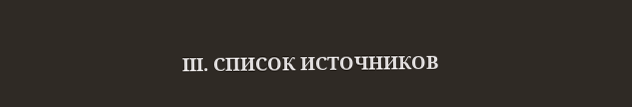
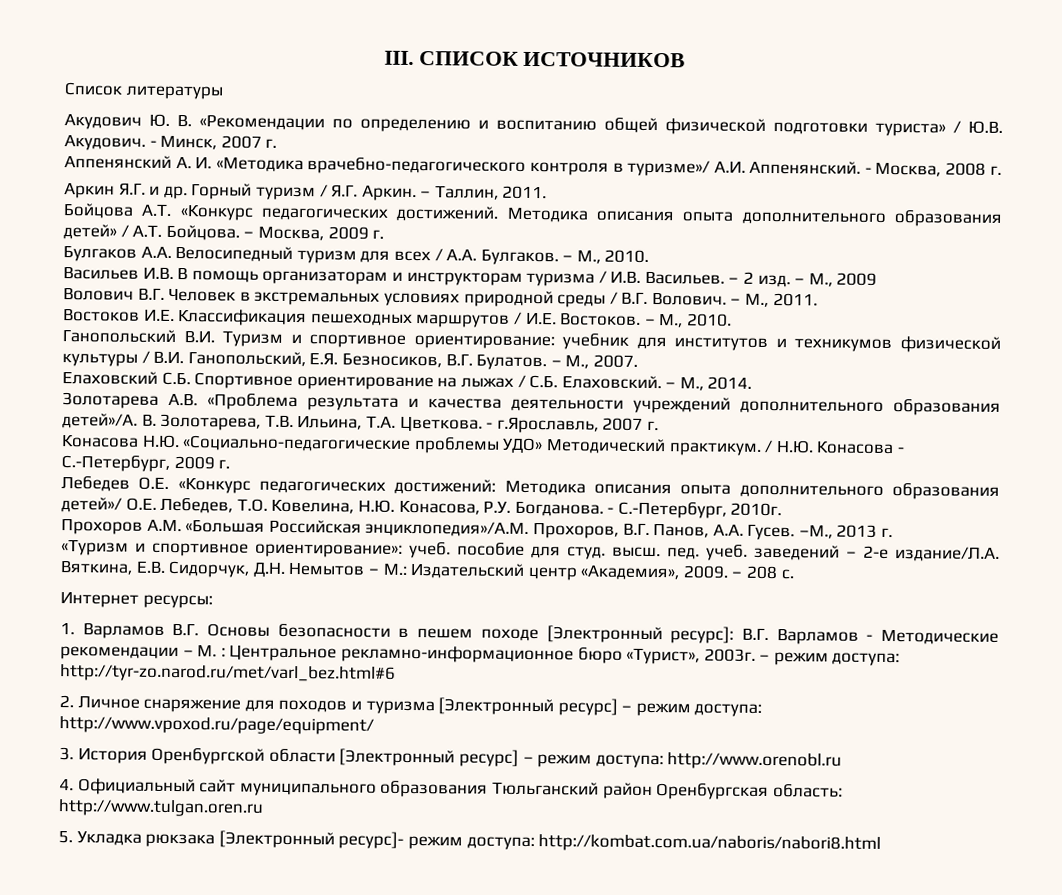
(439, 63) none -> [64,82,224,100] [64,113,1003,137] [64,134,278,151] [64,155,1002,177] [64,182,548,202] [63,203,1003,227] [63,224,385,241] [63,245,650,266] [63,266,878,288] [63,287,818,308] [63,308,732,328] [62,329,1001,353] [62,350,638,371] [62,371,753,391] [62,392,1001,416] [62,413,659,434] [61,434,905,456] [61,455,231,472] [61,476,1001,500] [61,497,783,519] [61,518,894,541] [61,539,1000,562] [60,560,794,581] [60,591,213,609] [60,622,1000,645] [60,644,901,667] [60,664,396,683] [59,695,763,717] [59,716,374,735] [59,747,843,770] [59,778,843,801] [58,799,264,817] [58,830,882,853] // Список литературы // Акудович Ю. В. «Рекомендации по определению и воспитанию общей физической подготовки туриста» / Ю.В. Акудович. - Минск, 2007 г. // Аппенянский А. И. «Методика врачебно-педагогического контроля в туризме»/ А.И. Аппенянский. - Москва, 2008 г. // Аркин Я.Г. и др. Горный туризм / Я.Г. Аркин. – Таллин, 2011. // Бойцова А.Т. «Конкурс педагогических достижений. Методика описания опыта дополнительного образования детей» / А.Т. Бойцова. – Москва, 2009 г. // Булгаков А.А. Велосипедный туризм для всех / А.А. Булгаков. – М., 2010. // Васильев И.В. В помощь организаторам и инструкторам туризма / И.В. Васильев. – 2 изд. – М., 2009 // Волович В.Г. Человек в экстремальных условиях природной среды / В.Г. Волович. – М., 2011. // Востоков И.Е. Классификация пешеходных маршрутов / И.Е. Востоков. – М., 2010. // Ганопольский В.И. Туризм и спортивное ориентирование: учебник для институтов и техникумов физической культуры / В.И. Ганопольский, Е.Я. Безносиков, В.Г. Булатов. – М., 2007. // Елаховский С.Б. Спортивное ориентирование на лыжах / С.Б. Елаховский. – М., 2014. // Золотарева А.В. «Проблема результата и качества деятельности учреждений дополнительного образования детей»/А. В. Золотарева, Т.В. Ильина, Т.А. Цветкова. - г.Ярославль, 2007 г. // Конасова Н.Ю. «Социально-педагогические проблемы УДО» Методический практикум. / Н.Ю. Конасова - С.-Петербург, 2009 г. // Лебедев О.Е. «Конкурс педагогических достижений: Методика описания опыта дополнительного образования детей»/ О.Е. Лебедев, Т.О. Ковелина, Н.Ю. Конасова, Р.У. Богданова. - С.-Петербург, 2010г. // Прохоров А.М. «Большая Российская энциклопедия»/А.М. Прохоров, В.Г. Панов, А.А. Гусев. –М., 2013 г. // «Туризм и спортивное ориентирование»: учеб. пособие для студ. высш. пед. учеб. заведений – 2-е издание/Л.А. Вяткина, Е.В. Сидорчук, Д.Н. Немытов – М.: Издательский центр «Академия», 2009. – 208 с. // Интернет ресурсы: // 1. Варламов В.Г. Основы безопасности в пешем походе [Электронный ресурс]: В.Г. Варламов - Методические рекомендации – М. : Центральное рекламно-информационное бюро «Турист», 2003г. – режим доступа: http://tyr-zo.narod.ru/met/varl_bez.html#6 // 2. Личное снаряжение для походов и туризма [Электронный ресурс] – режим доступа: http://www.vpoxod.ru/page/equipment/ // 3. История Оренбургской области [Электронный ресурс] – режим доступа: http://www.orenobl.ru // 4. Официальный сайт муниципального образования Тюльганский район Оренбургская область: http://www.tulgan.oren.ru // 5. Укладка рюкзака [Электронный ресурс]- режим доступа: http://kombat.com.ua/naboris/nabori8.html

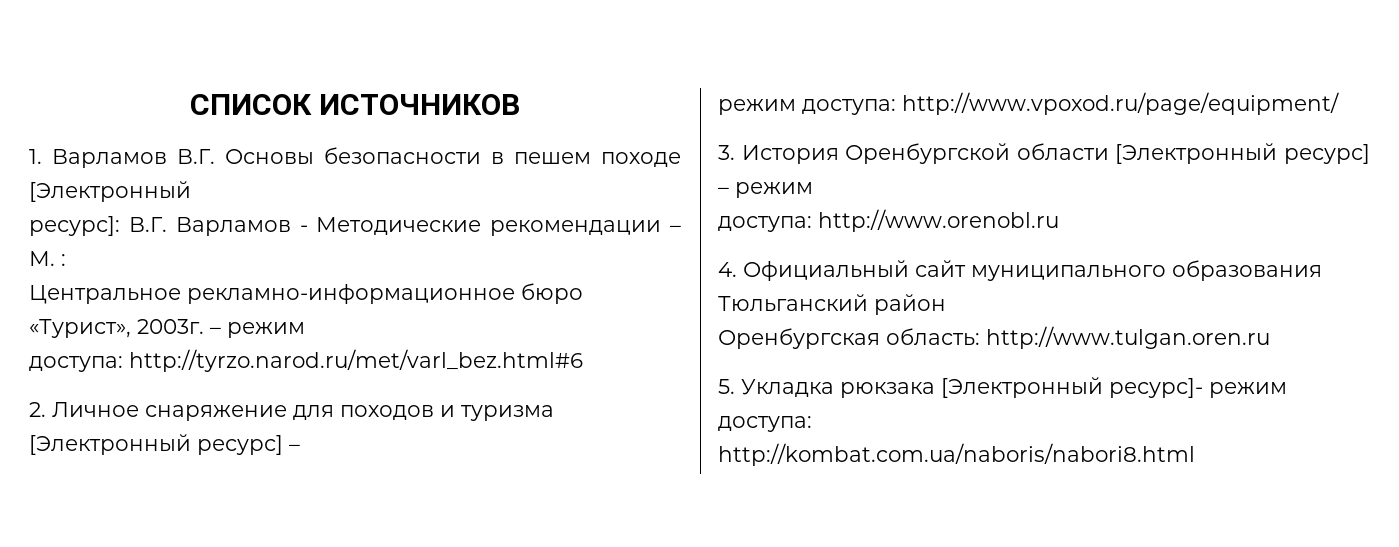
[383,50,414,65] III. -> (189, 104) none
[64,82,224,100] [64,113,1003,137] [64,134,278,151] [64,155,1002,177] [64,182,548,202] [63,203,1003,227] [63,224,385,241] [63,245,650,266] [63,266,878,288] [63,287,818,308] [63,308,732,328] [62,329,1001,353] [62,350,638,371] [62,371,753,391] [62,392,1001,416] [62,413,659,434] [61,434,905,456] [61,455,231,472] [61,476,1001,500] [61,497,783,519] [61,518,894,541] [61,539,1000,562] [60,560,794,581] [60,591,213,609] // Список литературы // Акудович Ю. В. «Рекомендации по определению и воспитанию общей физической подготовки туриста» / Ю.В. Акудович. - Минск, 2007 г. // Аппенянский А. И. «Методика врачебно-педагогического контроля в туризме»/ А.И. Аппенянский. - Москва, 2008 г. // Аркин Я.Г. и др. Горный туризм / Я.Г. Аркин. – Таллин, 2011. // Бойцова А.Т. «Конкурс педагогических достижений. Методика описания опыта дополнительного образования детей» / А.Т. Бойцова. – Москва, 2009 г. // Булгаков А.А. Велосипедный туризм для всех / А.А. Булгаков. – М., 2010. // Васильев И.В. В помощь организаторам и инструкторам туризма / И.В. Васильев. – 2 изд. – М., 2009 // Волович В.Г. Человек в экстремальных условиях природной среды / В.Г. Волович. – М., 2011. // Востоков И.Е. Классификация пешеходных маршрутов / И.Е. Востоков. – М., 2010. // Ганопольский В.И. Туризм и спортивное ориентирование: учебник для институтов и техникумов физической культуры / В.И. Ганопольский, Е.Я. Безносиков, В.Г. Булатов. – М., 2007. // Елаховский С.Б. Спортивное ориентирование на лыжах / С.Б. Елаховский. – М., 2014. // Золотарева А.В. «Проблема результата и качества деятельности учреждений дополнительного образования детей»/А. В. Золотарева, Т.В. Ильина, Т.А. Цветкова. - г.Ярославль, 2007 г. // Конасова Н.Ю. «Социально-педагогические проблемы УДО» Методический практикум. / Н.Ю. Конасова - С.-Петербург, 2009 г. // Лебедев О.Е. «Конкурс педагогических достижений: Методика описания опыта дополнительного образования детей»/ О.Е. Лебедев, Т.О. Ковелина, Н.Ю. Конасова, Р.У. Богданова. - С.-Петербург, 2010г. // Прохоров А.М. «Большая Российская энциклопедия»/А.М. Прохоров, В.Г. Панов, А.А. Гусев. –М., 2013 г. // «Туризм и спортивное ориентирование»: учеб. пособие для студ. высш. пед. учеб. заведений – 2-е издание/Л.А. Вяткина, Е.В. Сидорчук, Д.Н. Немытов – М.: Издательский центр «Академия», 2009. – 208 с. // Интернет ресурсы: -> (521, 104) none
(663, 634) none -> (191, 191) //
(226, 652) none -> (66, 260) //
[832,652,901,667] [60,664,396,683] доступа: http://tyr-zo.narod.ru/met/varl_bez.html#6 -> [29,349,583,372] // доступа: http://tyrzo.narod.ru/met/varl_bez.html#6
(633, 708) none -> (300, 447) //
(593, 761) none -> (813, 190) //
(653, 791) none -> (946, 304) //
(535, 843) none -> (812, 424) //

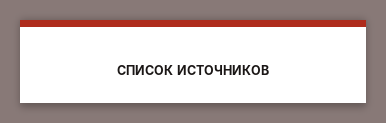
[29,147,681,168] [29,181,191,202] [29,216,681,236] [29,251,66,266] [29,283,583,304] [29,319,305,338] [29,349,583,372] [29,402,554,421] [29,434,300,455] [718,92,1339,115] [718,143,1370,164] [718,182,813,198] [718,209,1059,232] [718,260,1322,281] [718,294,946,315] [718,326,1270,349] [718,377,1287,398] [718,416,812,432] [718,443,1195,466] // 1. Варламов В.Г. Основы безопасности в пешем походе [Электронный // ресурс]: В.Г. Варламов - Методические рекомендации – М. : // Центральное рекламно-информационное бюро «Турист», 2003г. – режим // доступа: http://tyrzo.narod.ru/met/varl_bez.html#6 // 2. Личное снаряжение для походов и туризма [Электронный ресурс] – // режим доступа: http://www.vpoxod.ru/page/equipment/ // 3. История Оренбургской области [Электронный ресурс] – режим // доступа: http://www.orenobl.ru // 4. Официальный сайт муниципального образования Тюльганский район // Оренбургская область: http://www.tulgan.oren.ru // 5. Укладка рюкзака [Электронный ресурс]- режим доступа: // http://kombat.com.ua/naboris/nabori8.html -> (269, 70) none

